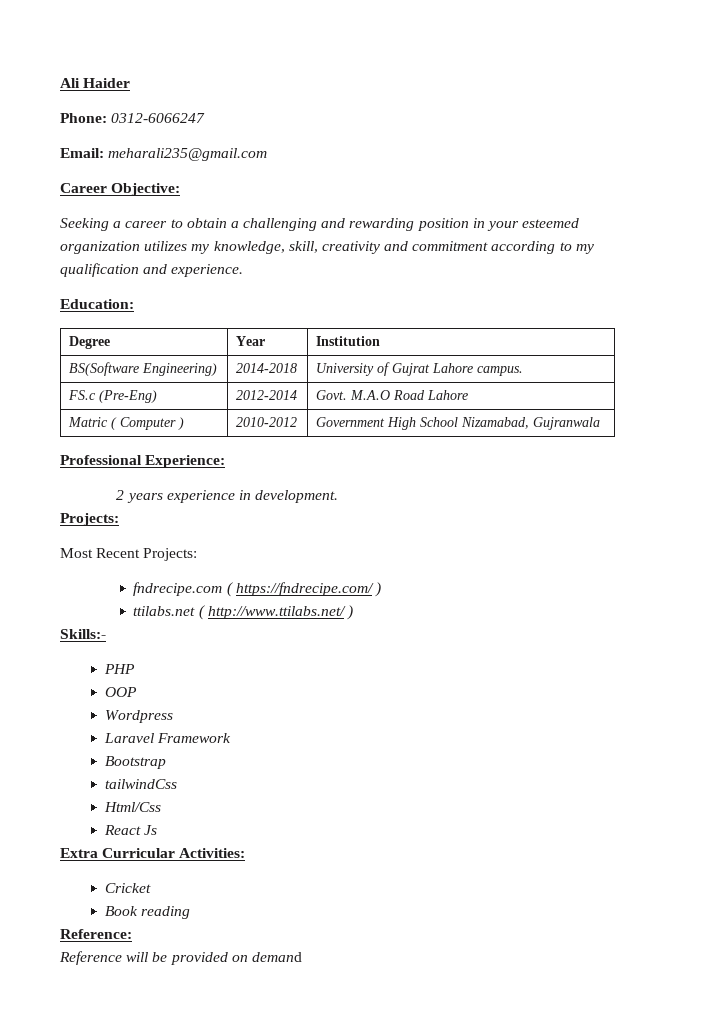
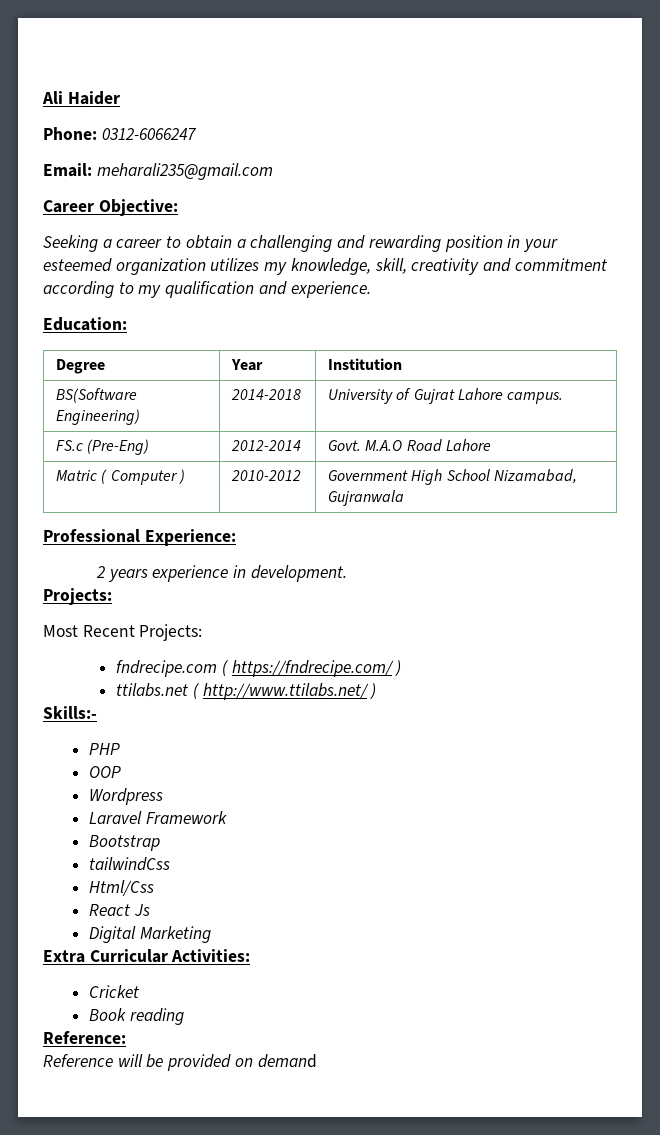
(158, 830) none -> [89,926,211,943] // Digital Marketing

